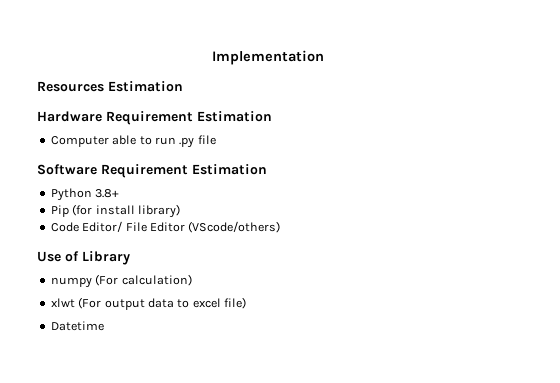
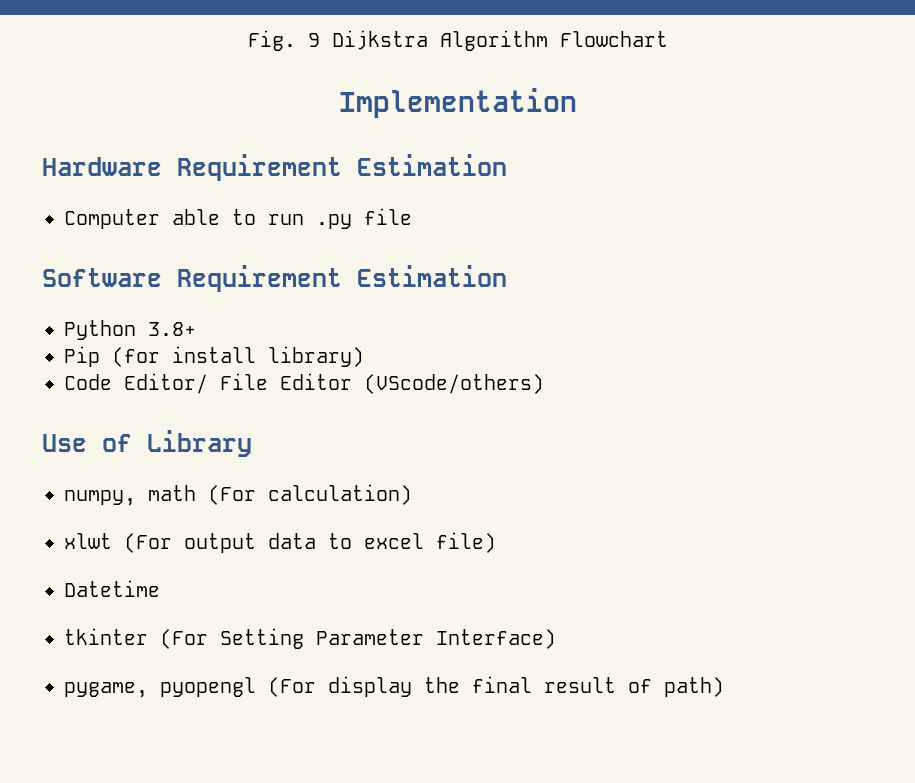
(211, 57) none -> [247,30,668,51] Fig. 9 Dijkstra Algorithm Flowchart //
[37,81,183,92] // Resources Estimation -> (577, 103) none
[50,277,92,288] numpy -> [64,485,196,506] numpy, math
(104, 326) none -> [64,628,556,649] [64,676,724,698] // tkinter (For Setting Parameter Interface) // pygame, pyopengl (For display the final result of path)

